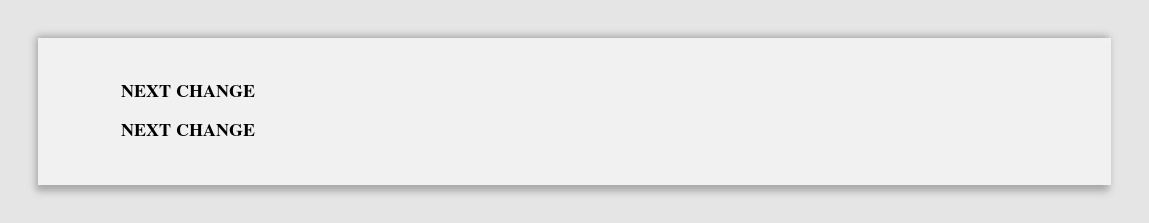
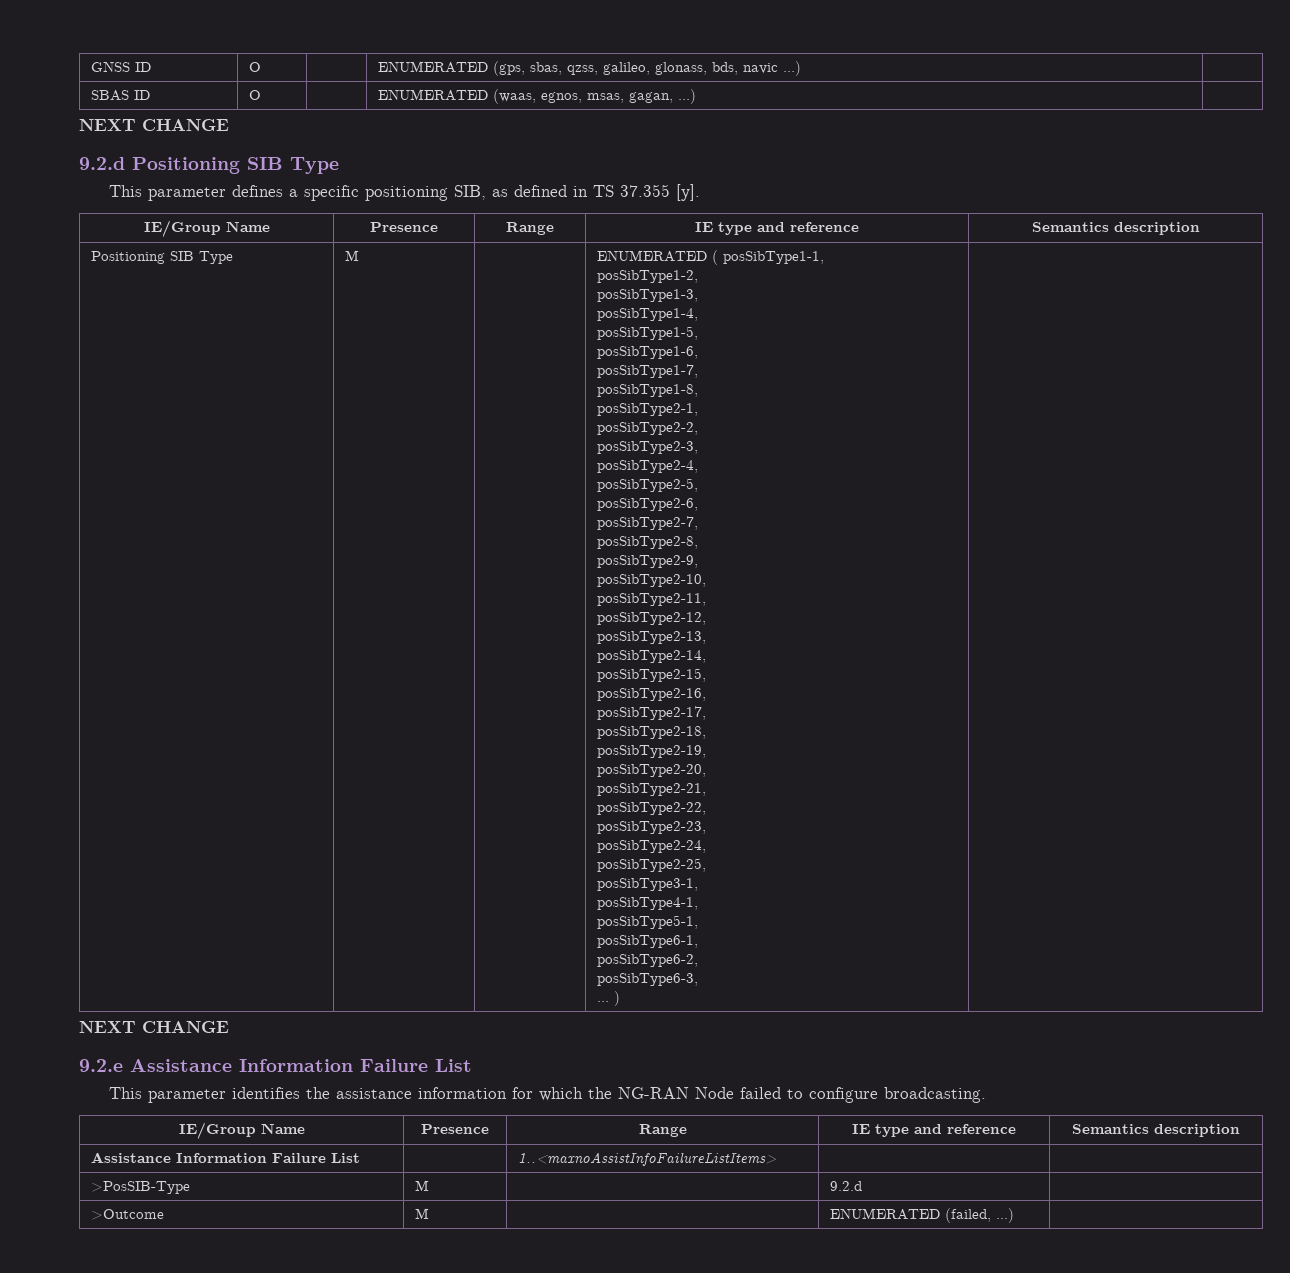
[121,85,255,97] [121,124,255,136] NEXT CHANGE // NEXT CHANGE -> [91,61,152,72] [249,62,262,72] [378,61,802,76] [91,90,151,101] [249,90,262,100] [378,89,697,104] [79,119,229,131] [79,157,339,174] [109,184,701,201] [143,220,270,237] [370,222,438,232] [506,222,554,235] [695,222,859,235] [1031,222,1200,235] [91,251,234,264] [345,250,360,261] [597,250,825,265] [597,270,699,283] [597,289,699,302] [597,308,699,321] [597,326,699,340] [597,346,699,359] [597,364,699,378] [597,384,699,397] [597,403,699,416] [597,422,699,435] [597,441,699,454] [597,460,699,473] [597,478,699,492] [597,498,699,511] [597,516,699,530] [597,536,699,549] [597,555,699,568] [597,574,707,587] [597,593,707,606] [597,612,707,625] [597,631,707,644] [597,650,707,663] [597,668,707,682] [597,688,707,701] [597,706,707,720] [597,726,707,739] [597,745,707,758] [597,764,707,777] [597,783,707,796] [597,802,707,815] [597,821,707,834] [597,840,707,853] [597,858,707,872] [597,878,699,891] [597,897,699,910] [597,915,699,929] [597,935,699,948] [597,954,699,967] [597,973,699,986] [597,991,621,1006] [79,1021,229,1033] [79,1059,472,1072] [109,1087,987,1103] [178,1122,305,1139] [421,1124,489,1134] [638,1124,687,1137] [852,1124,1016,1137] [1072,1124,1240,1137] [91,1152,361,1163] [518,1152,777,1166] [91,1181,191,1194] [415,1180,430,1191] [830,1181,863,1191] [91,1209,165,1220] [415,1208,430,1219] [830,1208,1015,1223] GNSS ID | O | | ENUMERATED (gps, sbas, qzss, galileo, glonass, bds, navic ...) | // SBAS ID | O | | ENUMERATED (waas, egnos, msas, gagan, ...) | // NEXT CHANGE // 9.2.d Positioning SIB Type // This parameter defines a specific positioning SIB, as defined in TS 37.355 [y]. // IE/Group Name | Presence | Range | IE type and reference | Semantics description // Positioning SIB Type | M | | ENUMERATED ( posSibType1-1, // posSibType1-2, // posSibType1-3, // posSibType1-4, // posSibType1-5, // posSibType1-6, // posSibType1-7, // posSibType1-8, // posSibType2-1, // posSibType2-2, // posSibType2-3, // posSibType2-4, // posSibType2-5, // posSibType2-6, // posSibType2-7, // posSibType2-8, // posSibType2-9, // posSibType2-10, // posSibType2-11, // posSibType2-12, // posSibType2-13, // posSibType2-14, // posSibType2-15, // posSibType2-16, // posSibType2-17, // posSibType2-18, // posSibType2-19, // posSibType2-20, // posSibType2-21, // posSibType2-22, // posSibType2-23, // posSibType2-24, // posSibType2-25, // posSibType3-1, // posSibType4-1, // posSibType5-1, // posSibType6-1, // posSibType6-2, // posSibType6-3, // ... ) | // NEXT CHANGE // 9.2.e Assistance Information Failure List // This parameter identifies the assistance information for which the NG-RAN Node failed to configure broadcasting. // IE/Group Name | Presence | Range | IE type and reference | Semantics description // Assistance Information Failure List | | 1..<maxnoAssistInfoFailureListItems> | | // >PosSIB-Type | M | | 9.2.d | // >Outcome | M | | ENUMERATED (failed, ...) |

